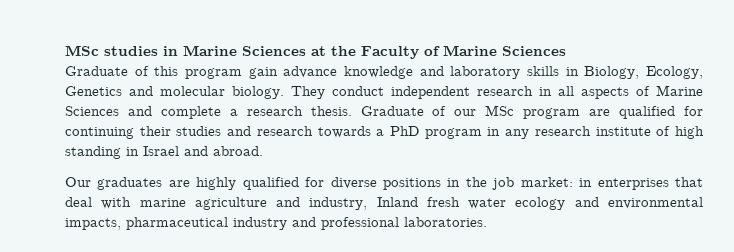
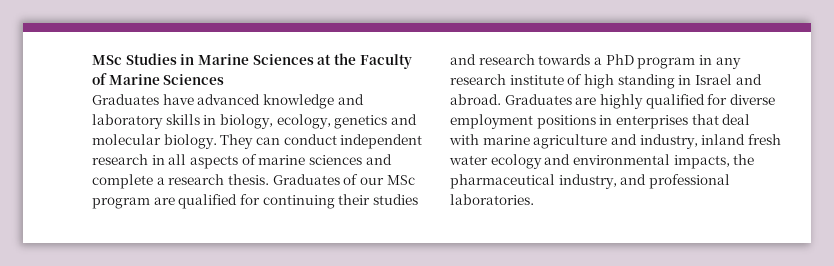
[65,45,158,56] MSc studies -> [92,53,177,65] MSc Studies
[65,66,338,79] Graduate of this program gain advance -> [92,94,261,105] Graduates have advanced
[584,66,703,79] [65,86,122,96] Biology, Ecology, Genetics -> [219,114,388,129] biology, ecology, genetics
(325, 92) none -> [255,137,280,145] can
[656,85,703,96] [65,106,119,116] Marine Sciences -> [258,155,362,165] marine sciences
[360,106,424,116] Graduate -> [272,174,340,185] Graduates
[65,177,163,190] // Our graduates -> [504,94,572,105] Graduates
(377, 183) none -> [450,114,533,129] employment
[465,177,593,190] the job market: in -> (613, 120) none
[376,197,418,207] Inland -> [701,134,746,145] inland
[126,217,287,230] pharmaceutical industry -> [733,154,755,165] [450,174,617,189] the pharmaceutical industry,

